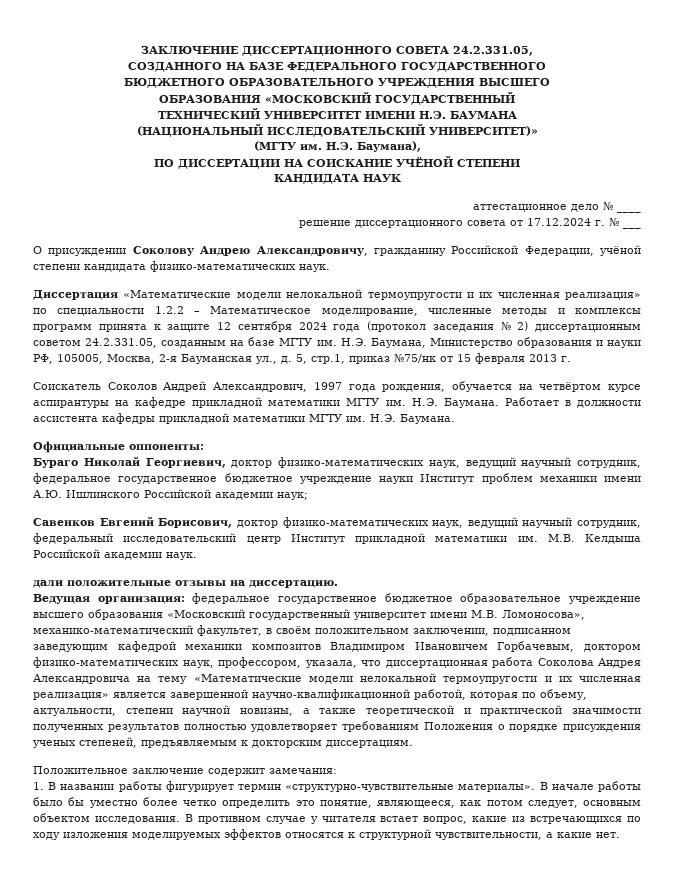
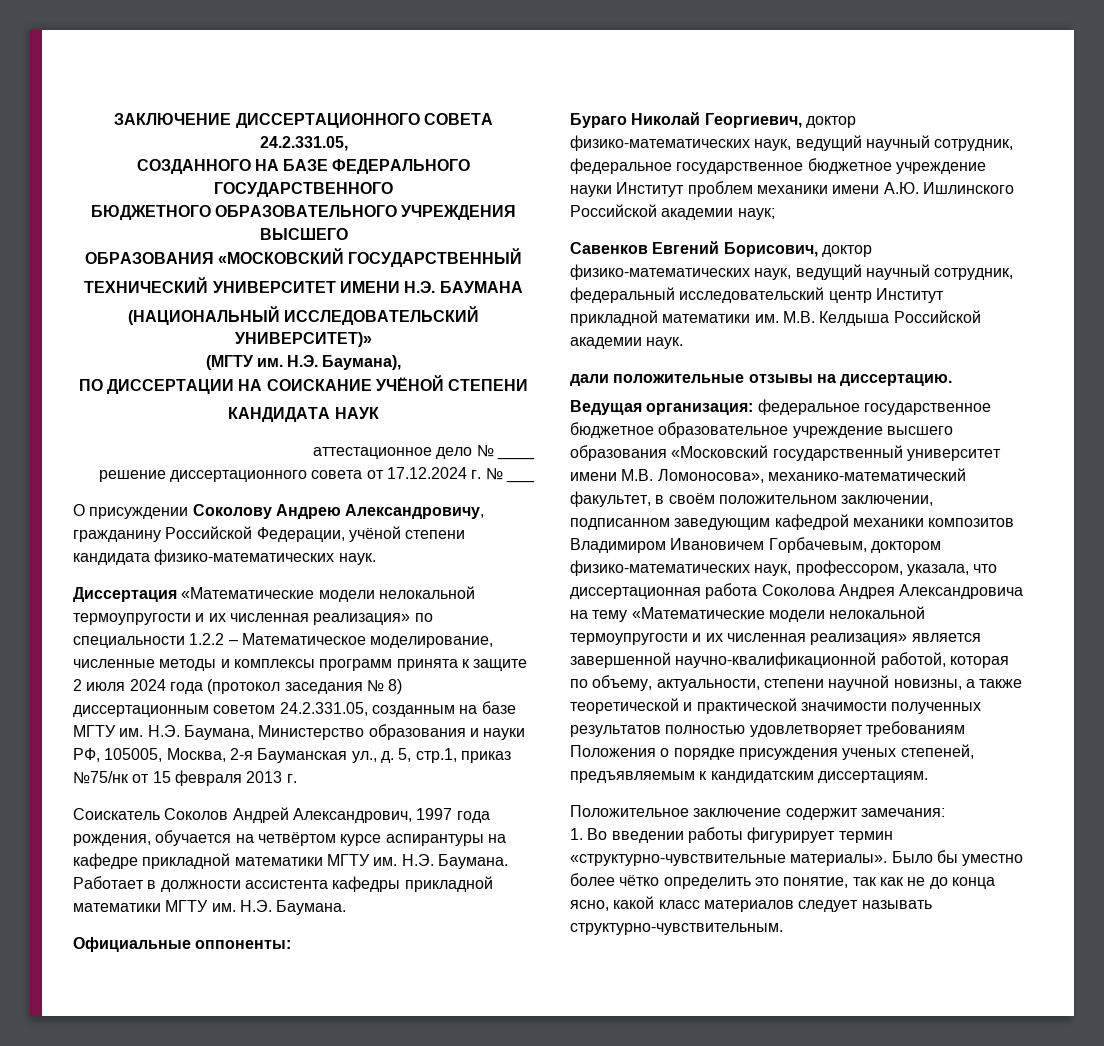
[217,321,292,332] 12 сентября -> [73,679,126,691] 2 июля
[517,321,529,331] 2) -> [388,679,403,694] 8)
[252,740,322,748] докторским -> [710,771,814,783] кандидатским
[48,782,115,790] В названии -> [587,828,684,843] Во введении
[539,781,641,792] [33,797,63,806] В начале работы было -> [891,851,933,863] Было
[183,800,217,806] четко -> [619,875,660,886] чётко
[377,800,641,808] [33,813,642,824] [33,829,620,840] являющееся, как потом следует, основным объектом исследования. В противном случае у читателя встает вопрос, какие из встречающихся по ходу изложения моделируемых эффектов относятся к структурной чувствительности, а какие нет. -> [852,877,995,889] [570,896,932,912] [570,923,783,935] так как не до конца ясно, какой класс материалов следует называть структурно-чувствительным.

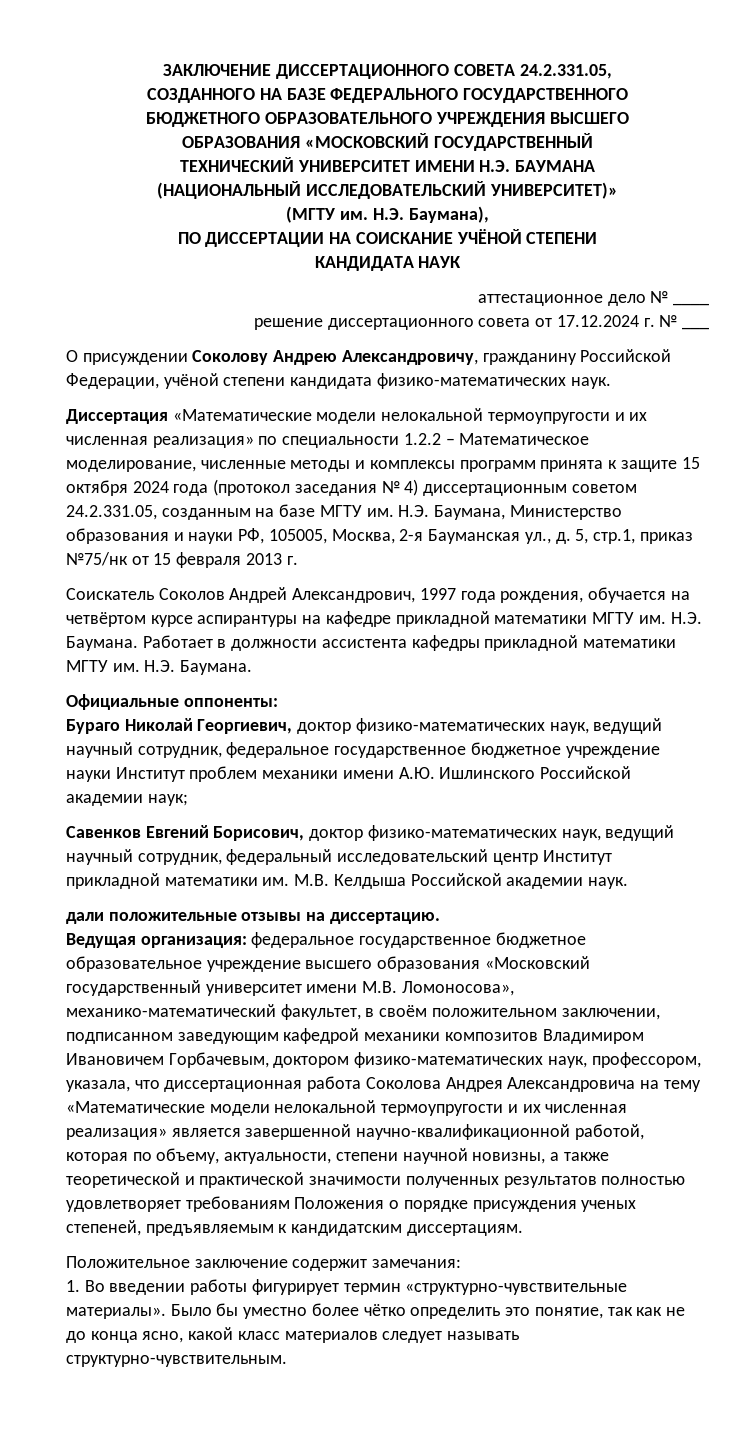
[73,679,126,691] 2 июля -> [681,457,700,469] [66,480,128,496] 15 октября
[388,679,403,694] 8) -> [404,479,419,496] 4)

